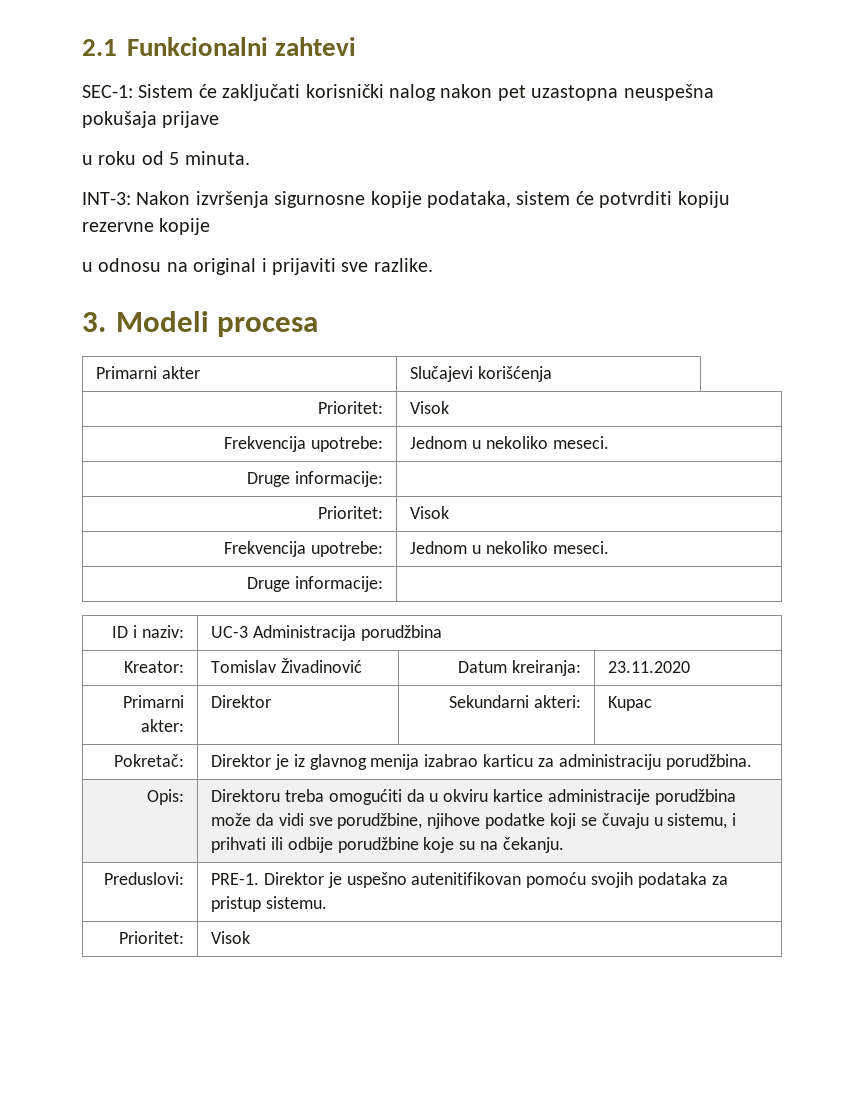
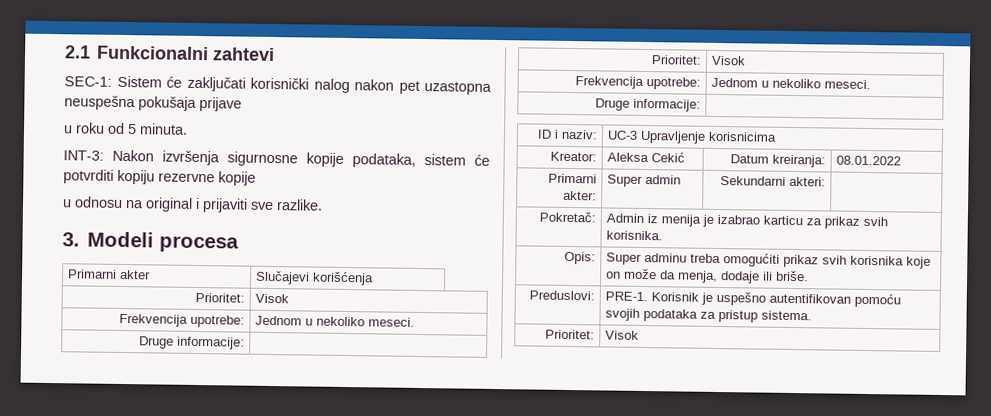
[252,625,442,641] Administracija porudžbina -> [639,130,777,144] Upravljenje korisnicima
[211,658,362,673] Tomislav Živadinović -> [606,152,685,163] Aleksa Cekić
[608,661,691,673] 23.11.2020 -> [835,155,901,166] 08.01.2022
[211,695,272,708] Direktor -> [606,174,681,187] Super admin
[608,696,653,711] Kupac -> (827, 181) none
[211,754,752,770] [146,789,184,805] [211,789,736,805] [211,813,737,829] [211,837,565,853] Direktor je iz glavnog menija izabrao karticu za administraciju porudžbina. // Opis: | Direktoru treba omogućiti da u okviru kartice administracije porudžbina može da vidi sve porudžbine, njihove podatke koji se čuvaju u sistemu, i prihvati ili odbije porudžbine koje su na čekanju. -> [605,213,888,229] [605,230,663,241] [564,251,597,265] [605,252,931,269] [605,268,809,284] Admin iz menija je izabrao karticu za prikaz svih korisnika. // Opis: | Super adminu treba omogućiti prikaz svih korisnika koje on može da menja, dodaje ili briše.
[263,872,324,885] Direktor -> [650,292,699,302] Korisnik
[411,872,522,885] autenitifikovan -> [768,293,851,304] autentifikovan
[265,896,327,909] sistemu. -> [760,310,812,321] sistema.

